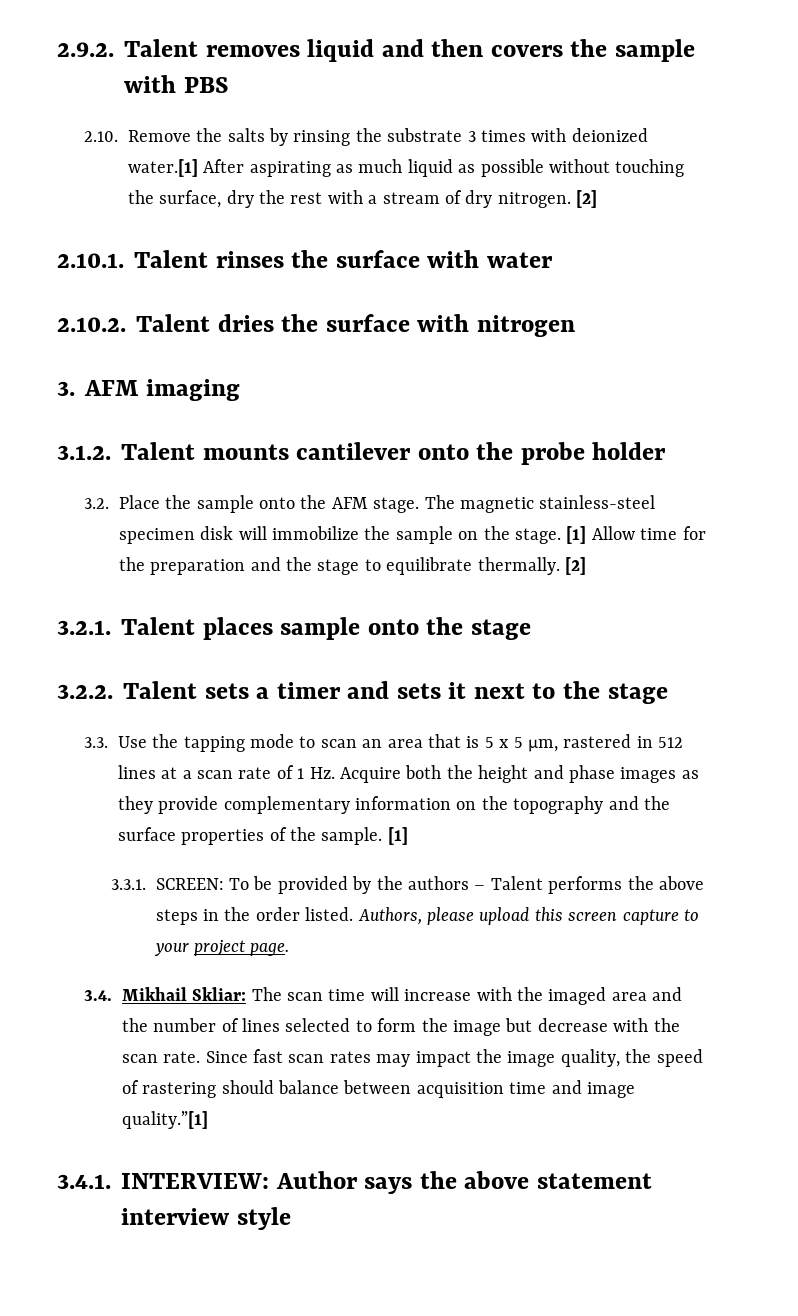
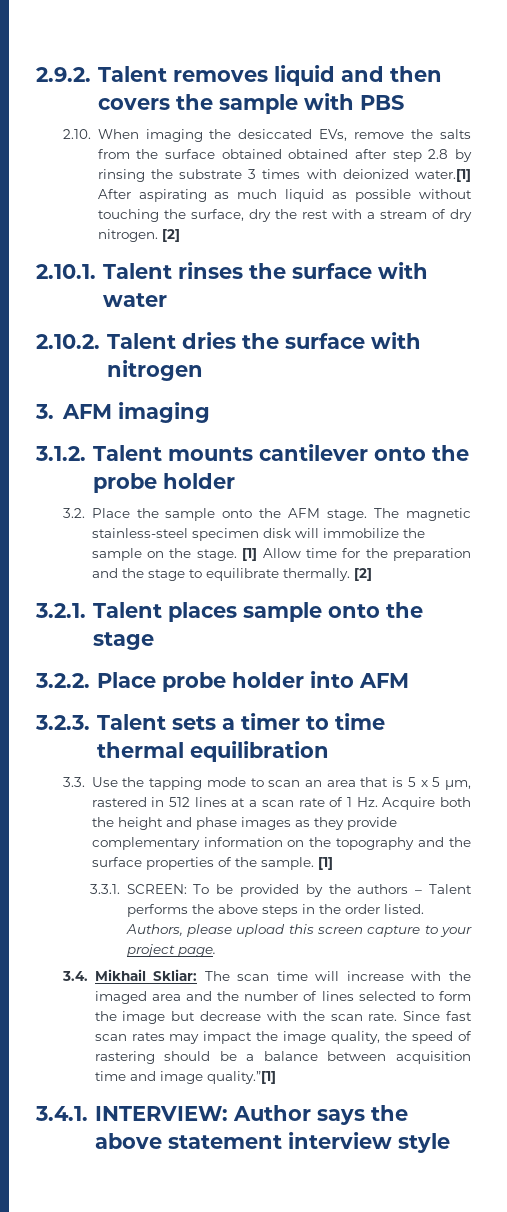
[127,128,265,142] Remove the salts -> [97,129,471,142] [97,149,449,162] When imaging the desiccated EVs, remove the salts from the surface obtained obtained after step 2.8
[123,681,668,704] Talent sets a timer and sets it next to the stage -> [96,671,409,692] [35,713,385,730] [96,741,329,762] Place probe holder into AFM // 3.2.3. Talent sets a timer to time thermal equilibration
(274, 1087) none -> [219,1051,255,1061] be a

